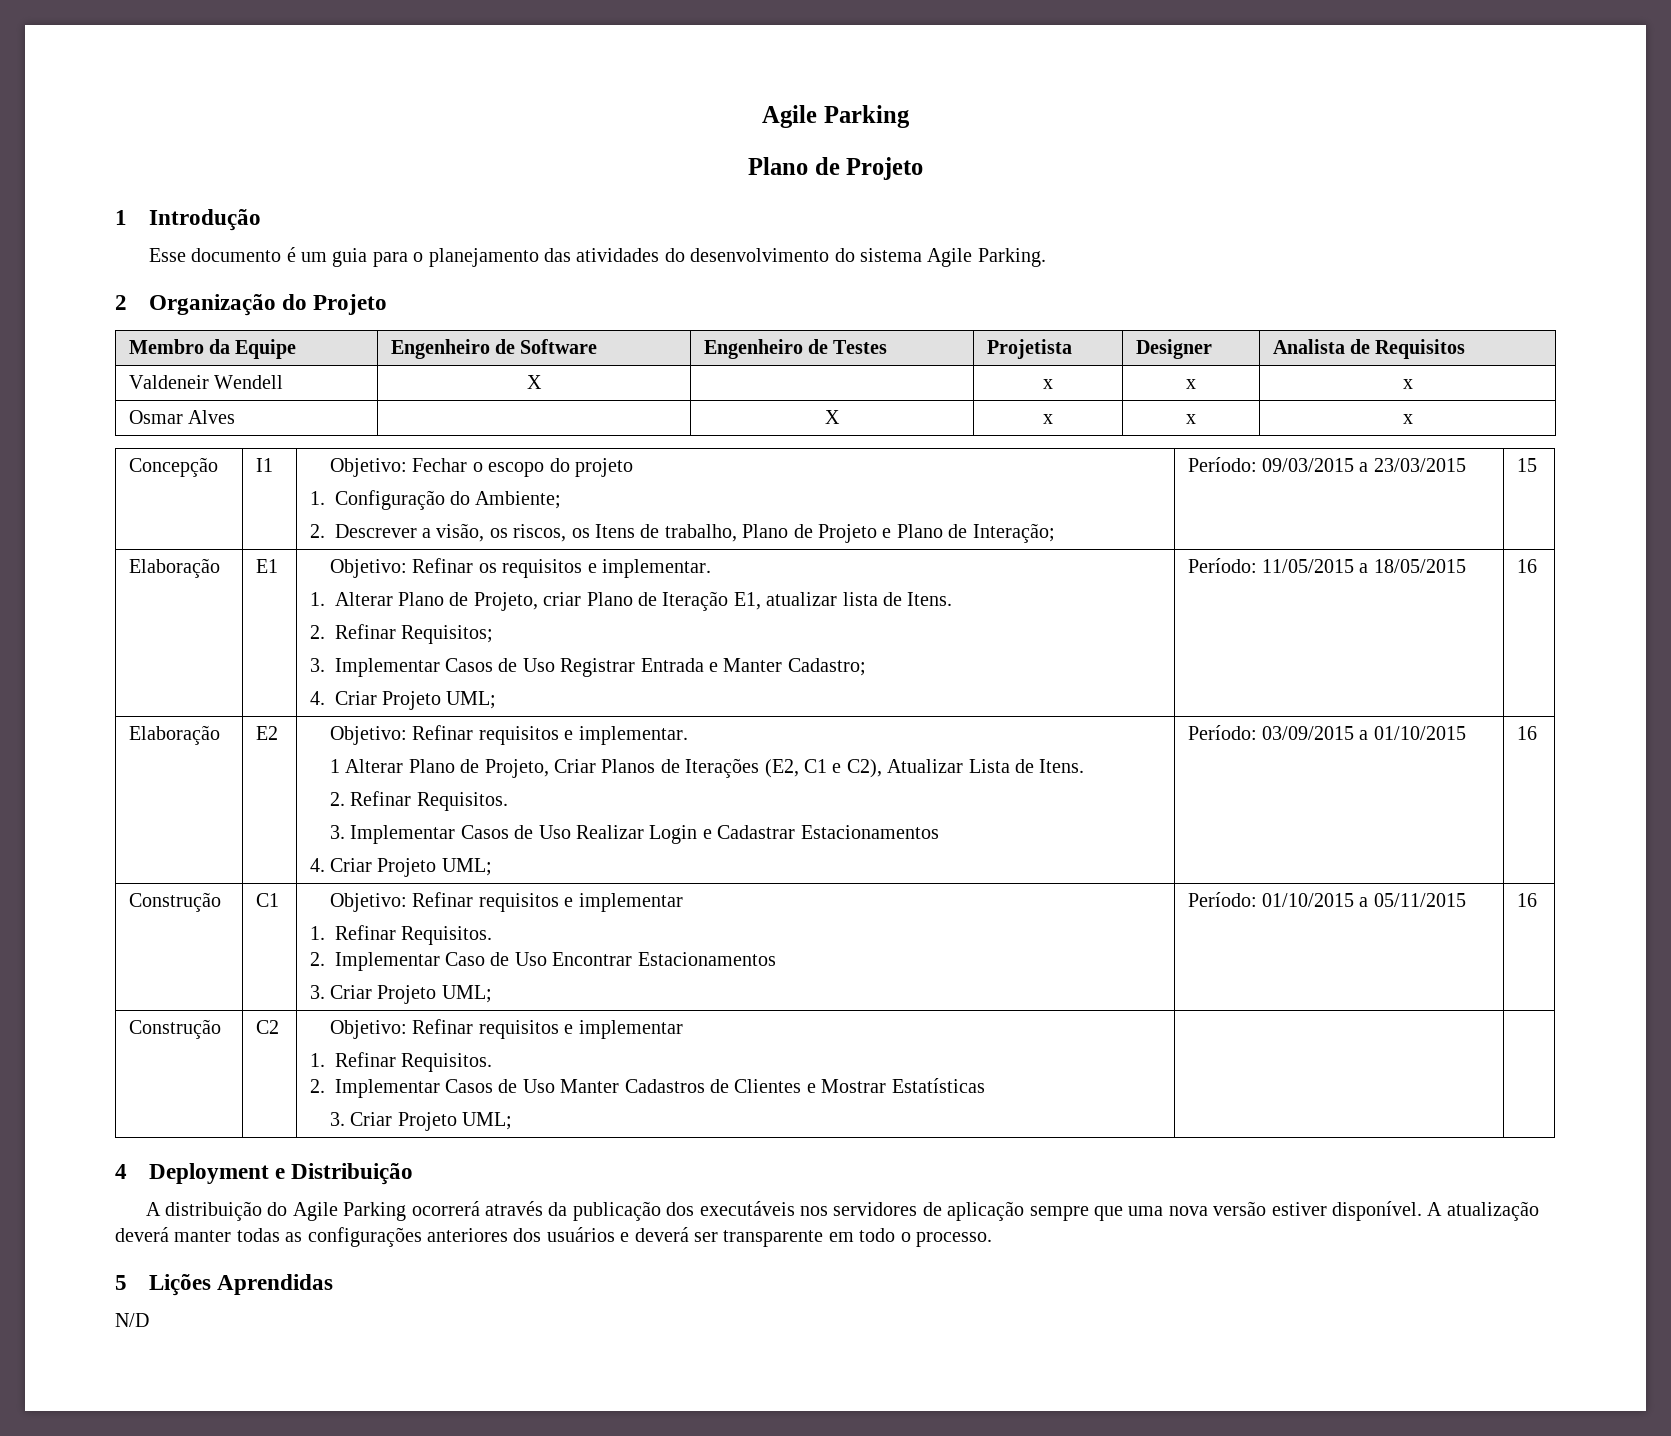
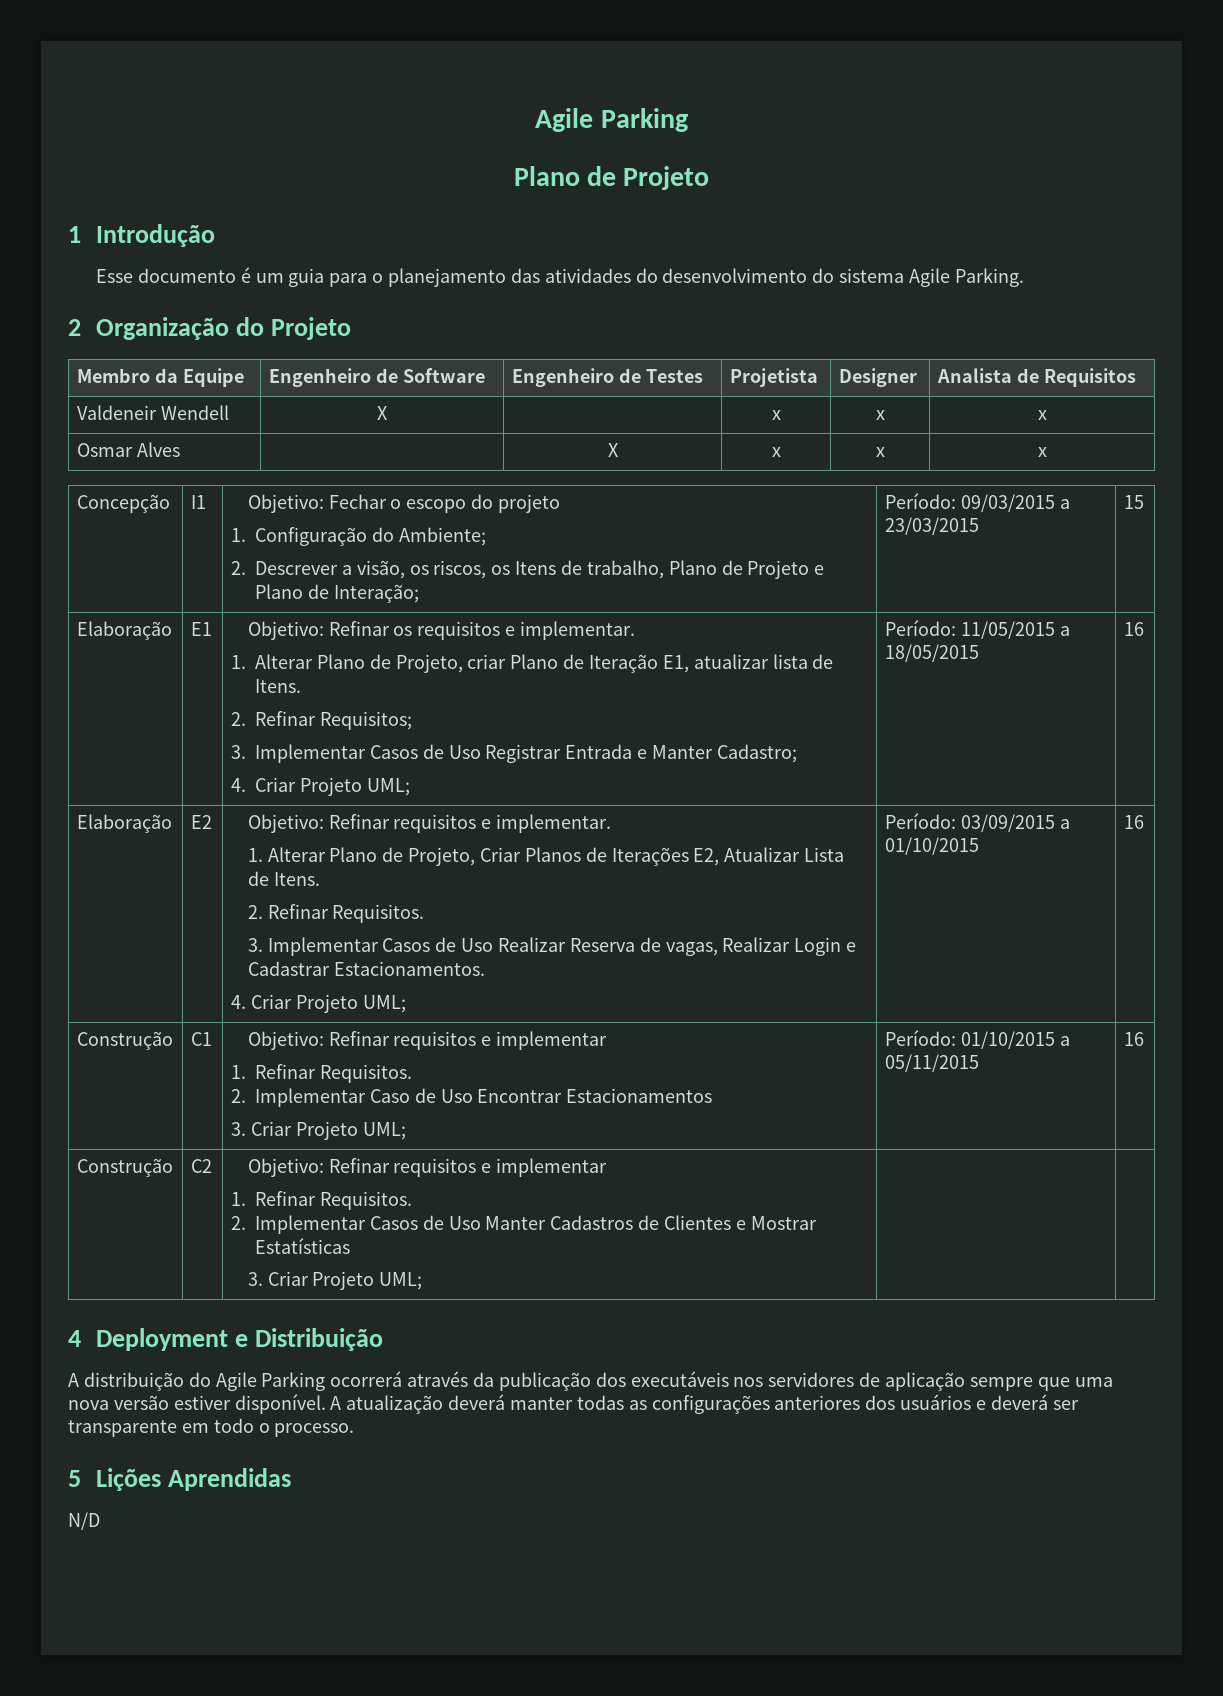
[329,759,340,773] 1 -> [247,848,263,862] 1.
[764,759,882,778] (E2, C1 e C2), -> [693,848,720,866] E2,
(644, 832) none -> [569,937,791,956] Reserva de vagas, Realizar
[800,825,939,839] Estacionamentos -> [333,961,485,976] Estacionamentos.

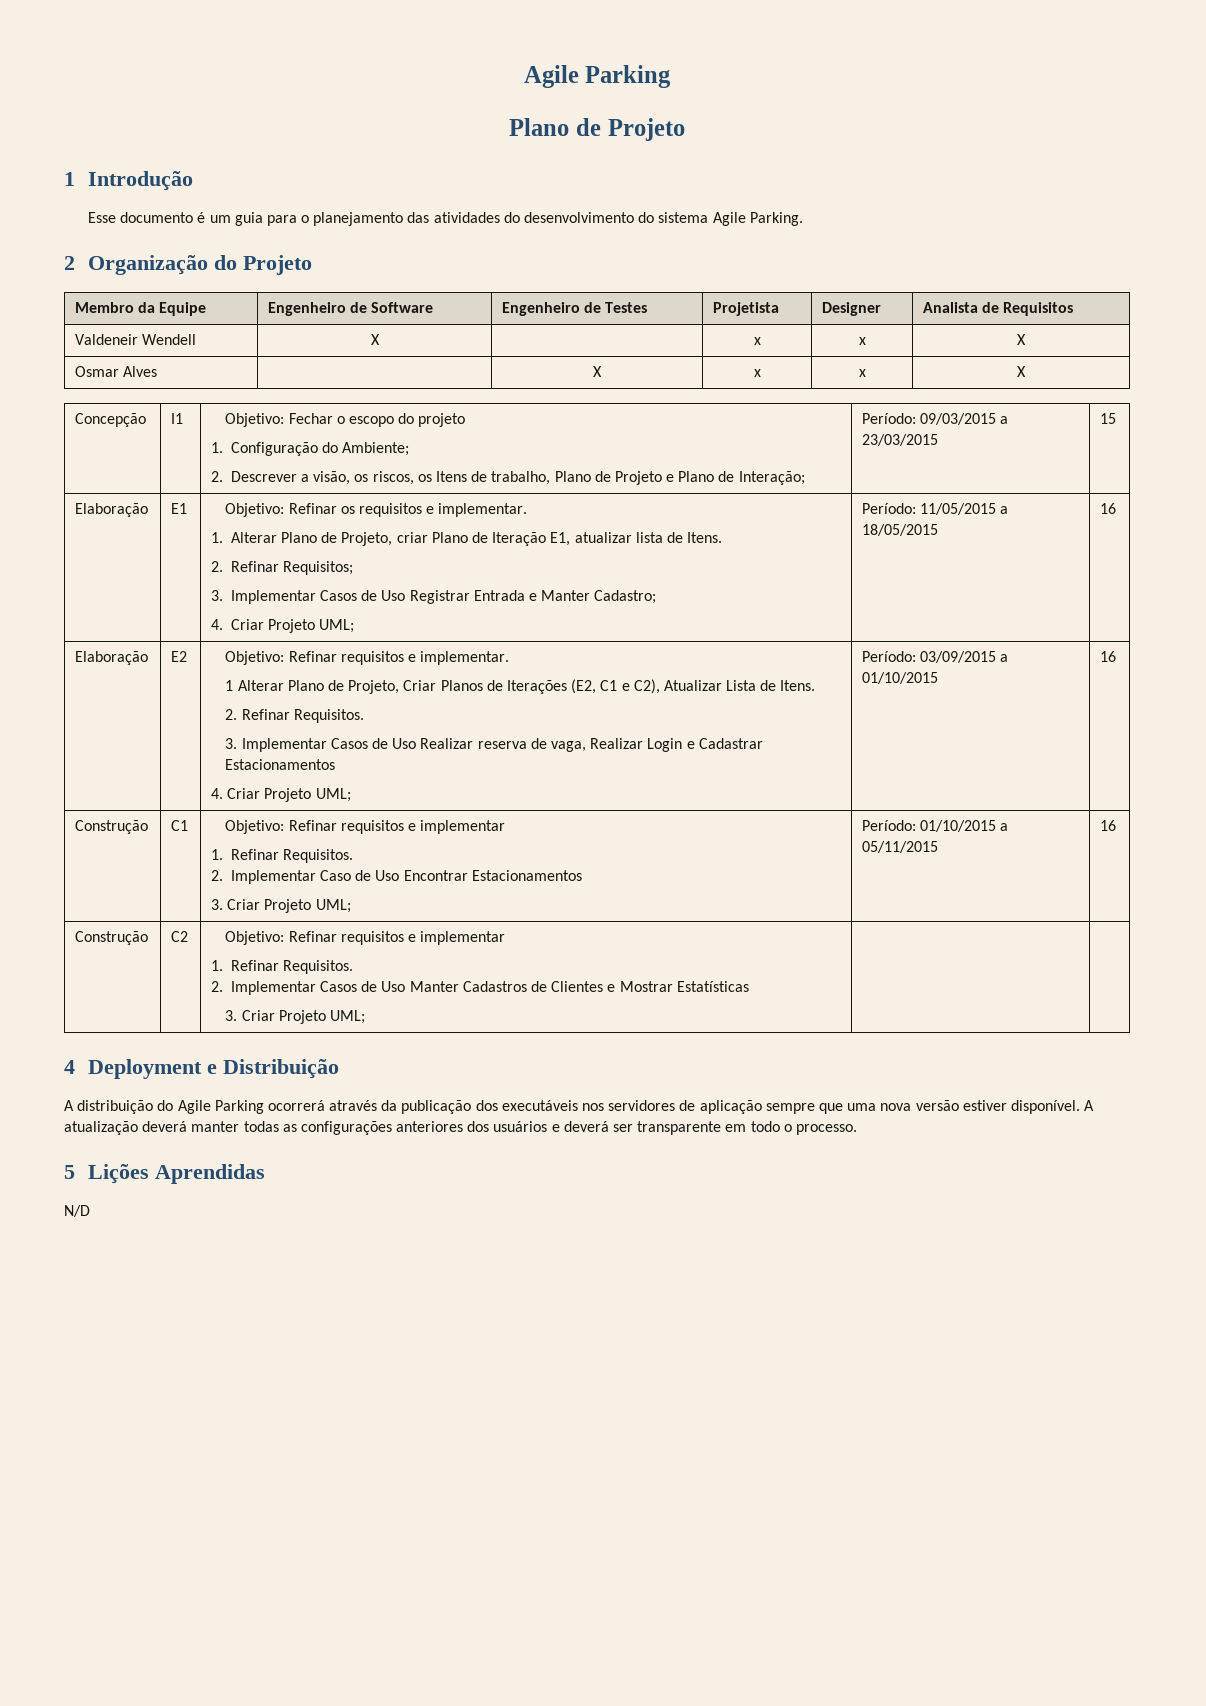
[1037,410,1047,420] x -> [1017,334,1026,345] X
[1037,447,1047,457] x -> [1017,366,1026,377] X
[247,848,263,862] 1. -> [225,680,234,691] 1
[693,848,720,866] E2, -> [571,679,660,694] (E2, C1 e C2),
[569,937,718,956] Reserva de vagas, -> [477,738,586,752] reserva de vaga,
[333,961,485,976] Estacionamentos. -> [225,759,336,770] Estacionamentos

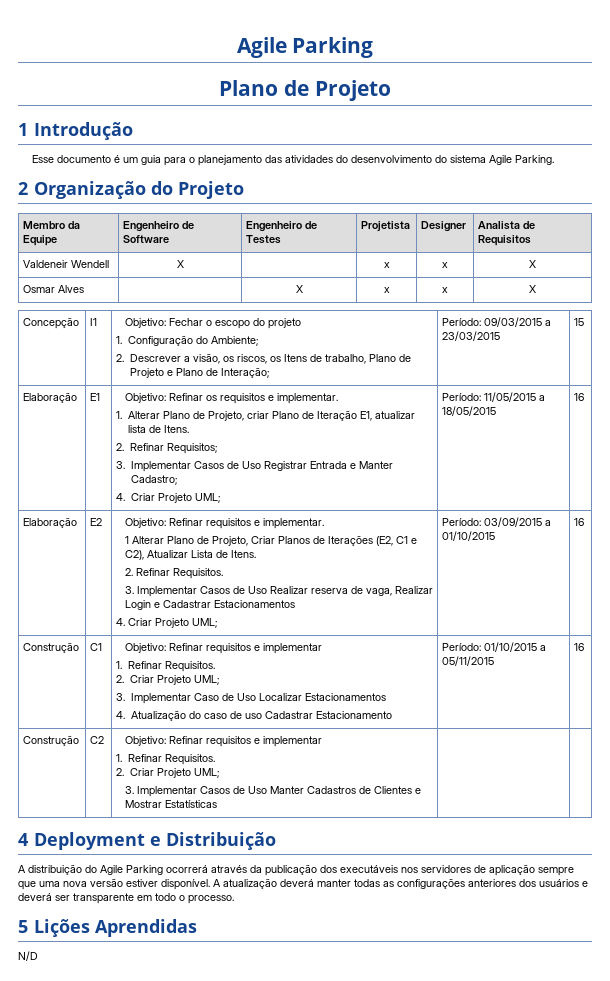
(224, 875) none -> [129,675,219,685] [116,693,126,701] Criar Projeto UML; // 3.
[403,870,582,881] [211,899,351,913] Encontrar Estacionamentos // 3. Criar Projeto UML; -> [258,693,386,701] [116,710,392,721] Localizar Estacionamentos // 4. Atualização do caso de uso Cadastrar Estacionamento
(224, 986) none -> [129,768,219,778] [124,786,134,794] Criar Projeto UML; // 3.
[225,1010,366,1024] // 3. Criar Projeto UML; -> (217, 804) none

